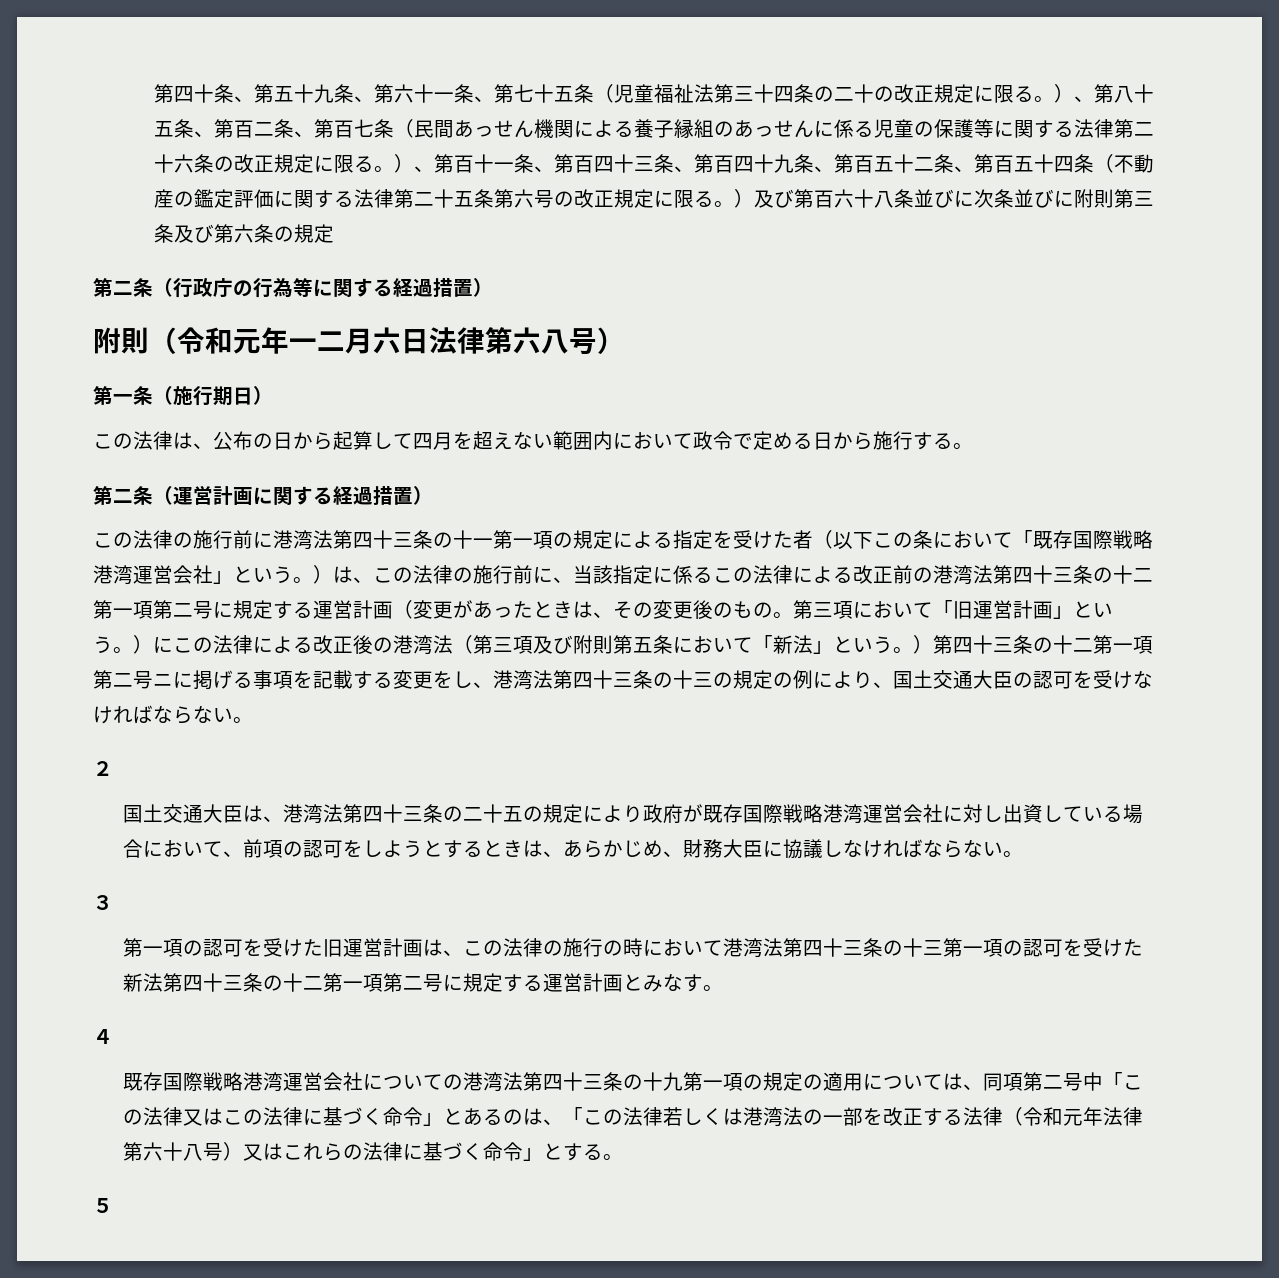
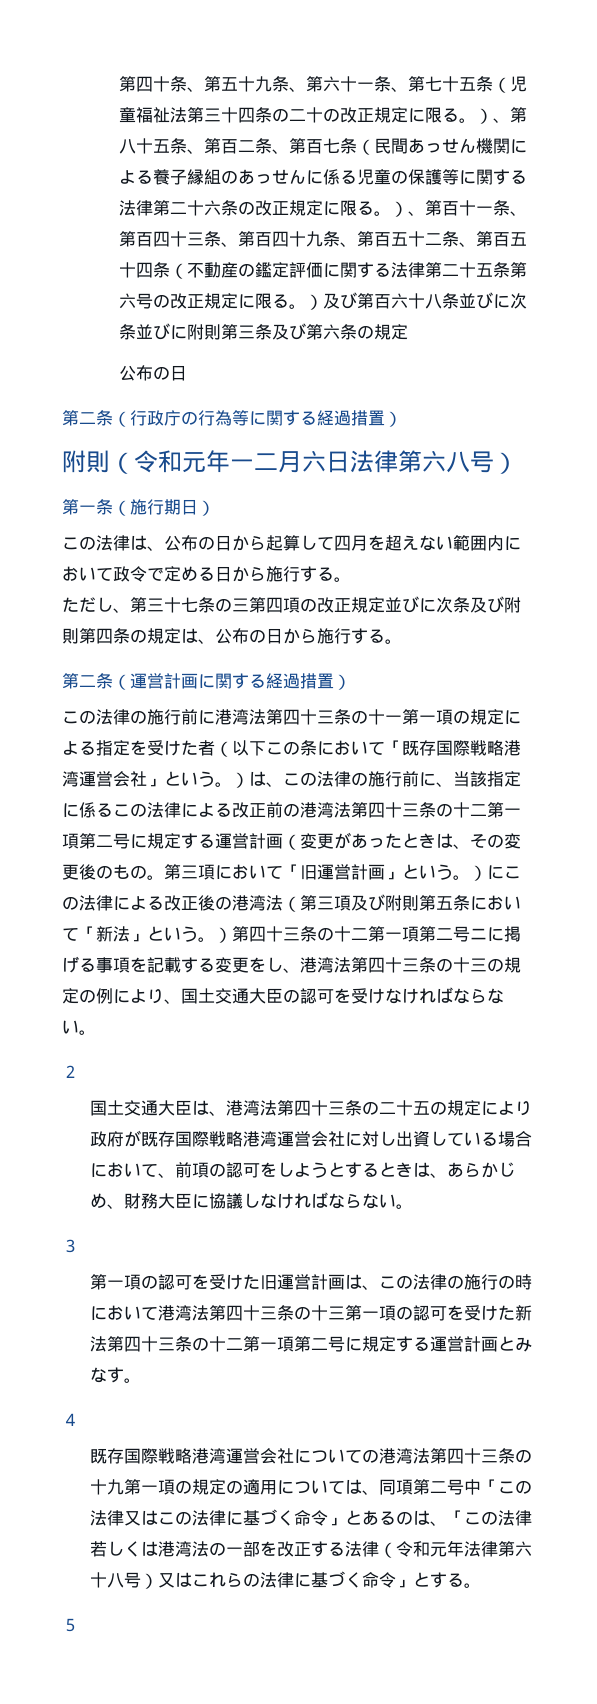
(334, 233) none -> [118,365,187,381] // 公布の日
(973, 446) none -> [62,596,521,613] [62,628,402,644] // ただし、第三十七条の三第四項の改正規定並びに次条及び附則第四条の規定は、公布の日から施行する。

